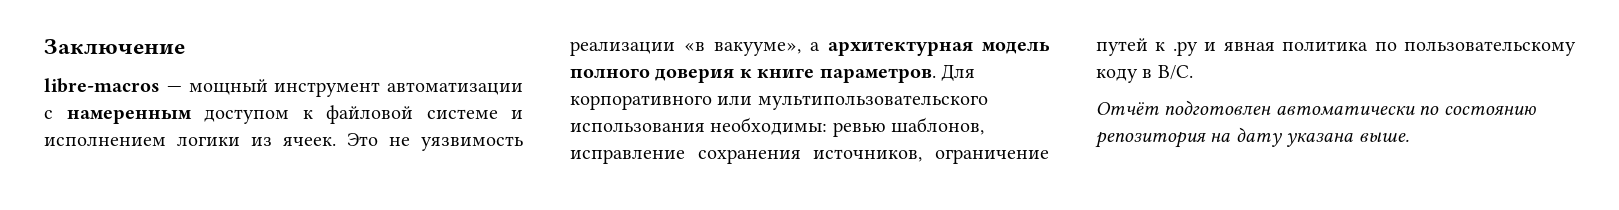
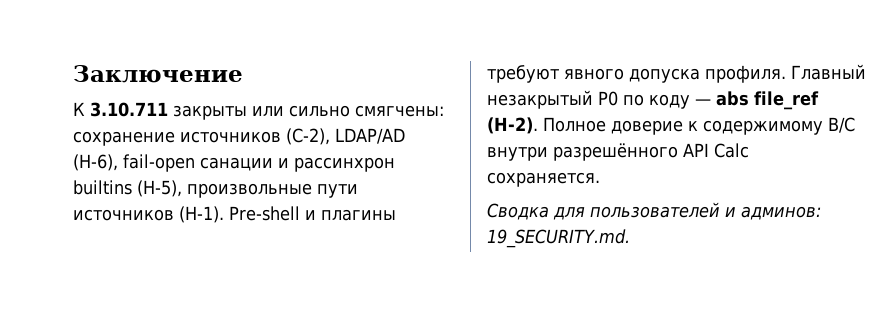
[44,78,523,97] [44,105,523,124] [44,133,523,151] [570,41,1050,56] [570,64,975,83] [570,95,988,110] [570,117,985,137] [570,149,1049,164] [1096,38,1576,56] [1096,65,1193,83] [1096,100,1536,115] [1095,127,1409,148] libre-macros — мощный инструмент автоматизации с намеренным доступом к файловой системе и исполнением логики из ячеек. Это не уязвимость реализации «в вакууме», а архитектурная модель полного доверия к книге параметров. Для корпоративного или мультипользовательского использования необходимы: ревью шаблонов, исправление сохранения источников, ограничение путей к .py и явная политика по пользовательскому коду в B/C. // Отчёт подготовлен автоматически по состоянию репозитория на дату указана выше. -> [73,102,444,120] [73,128,405,146] [73,154,395,172] [73,180,358,198] [73,206,396,223] [487,64,866,83] [487,90,819,110] [487,117,855,135] [487,143,749,161] [487,172,600,187] [487,202,821,220] [487,229,630,248] К 3.10.711 закрыты или сильно смягчены: сохранение источников (C-2), LDAP/AD (H-6), fail-open санации и рассинхрон builtins (H-5), произвольные пути источников (H-1). Pre-shell и плагины требуют явного допуска профиля. Главный незакрытый P0 по коду — abs file_ref (H-2). Полное доверие к содержимому B/C внутри разрешённого API Calc сохраняется. // Сводка для пользователей и админов: 19_SECURITY.md.

